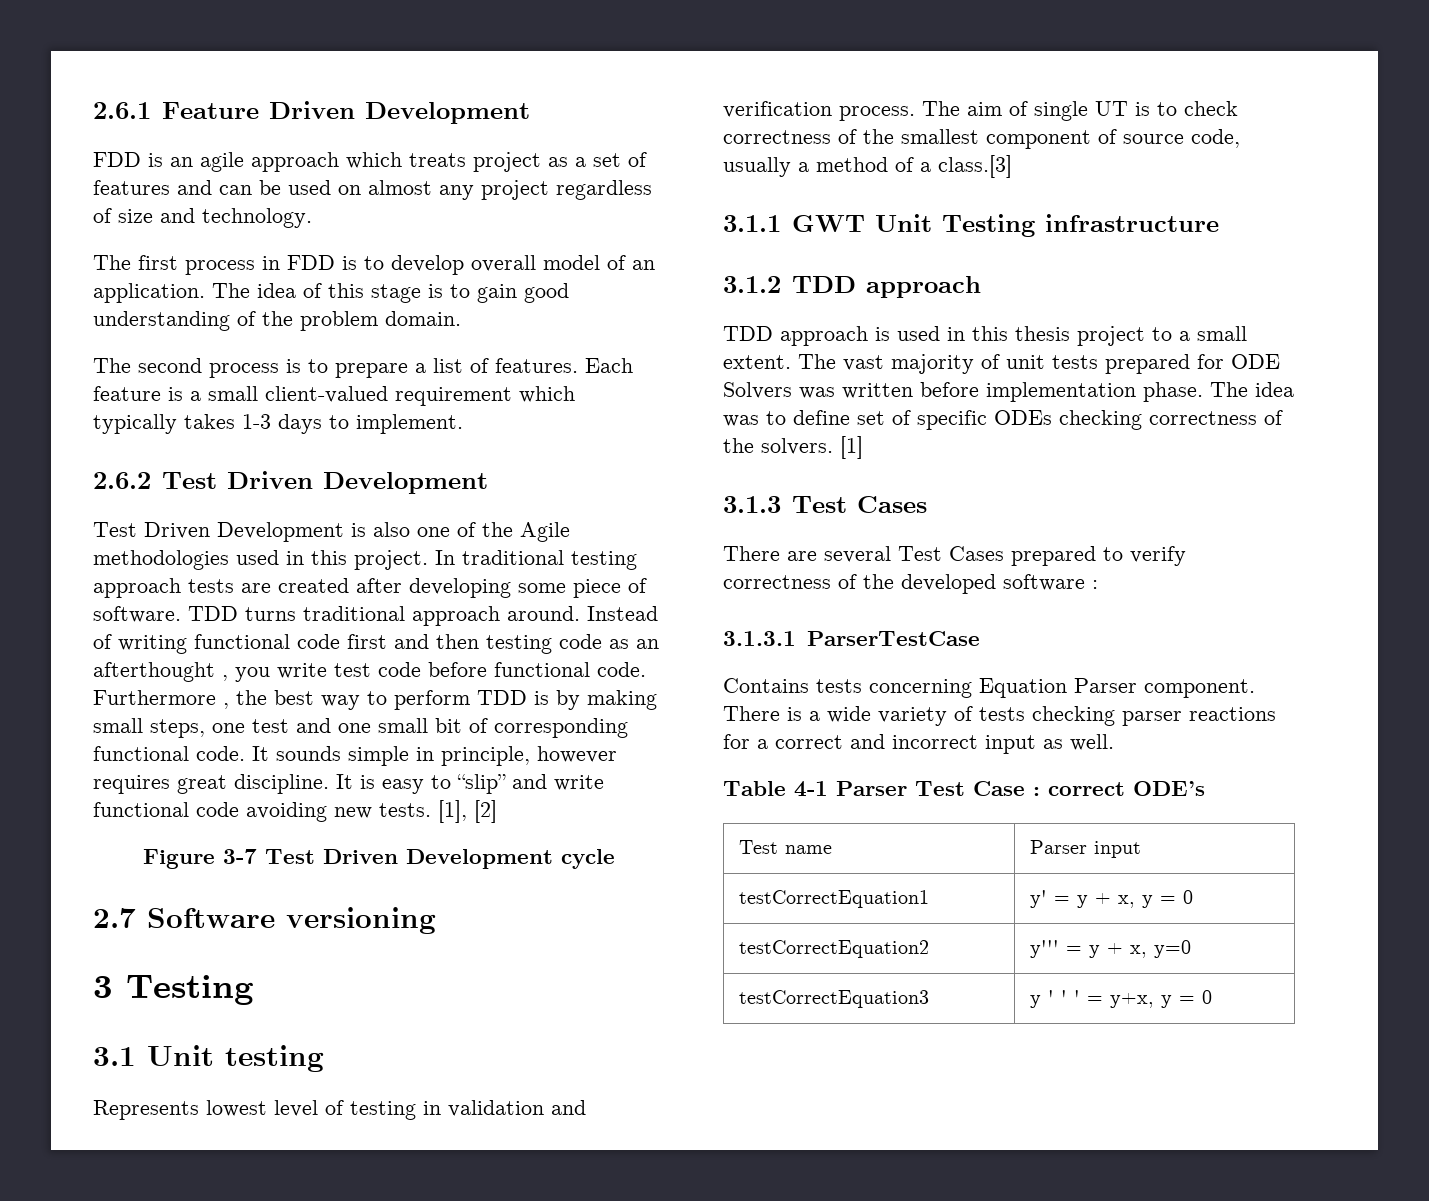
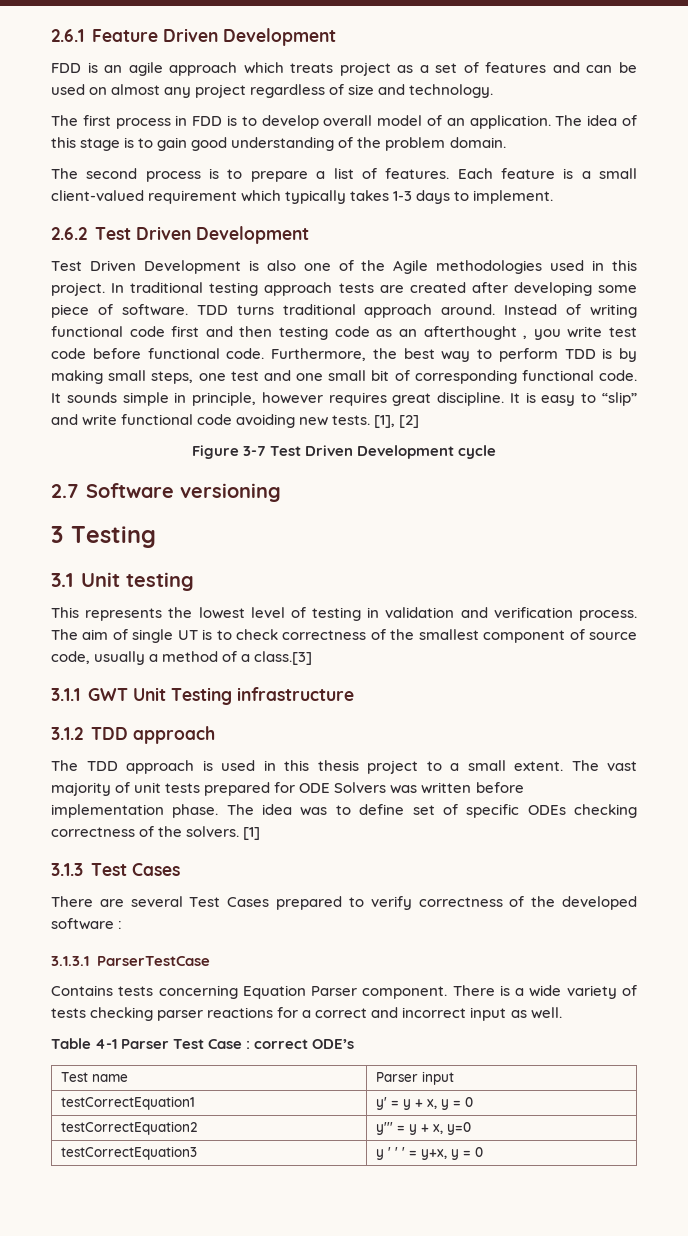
[93,690,229,709] Furthermore , -> [271,348,366,361] Furthermore,
[93,1100,199,1120] Represents -> [51,607,193,621] This represents the
(981, 287) none -> [51,760,78,771] The

